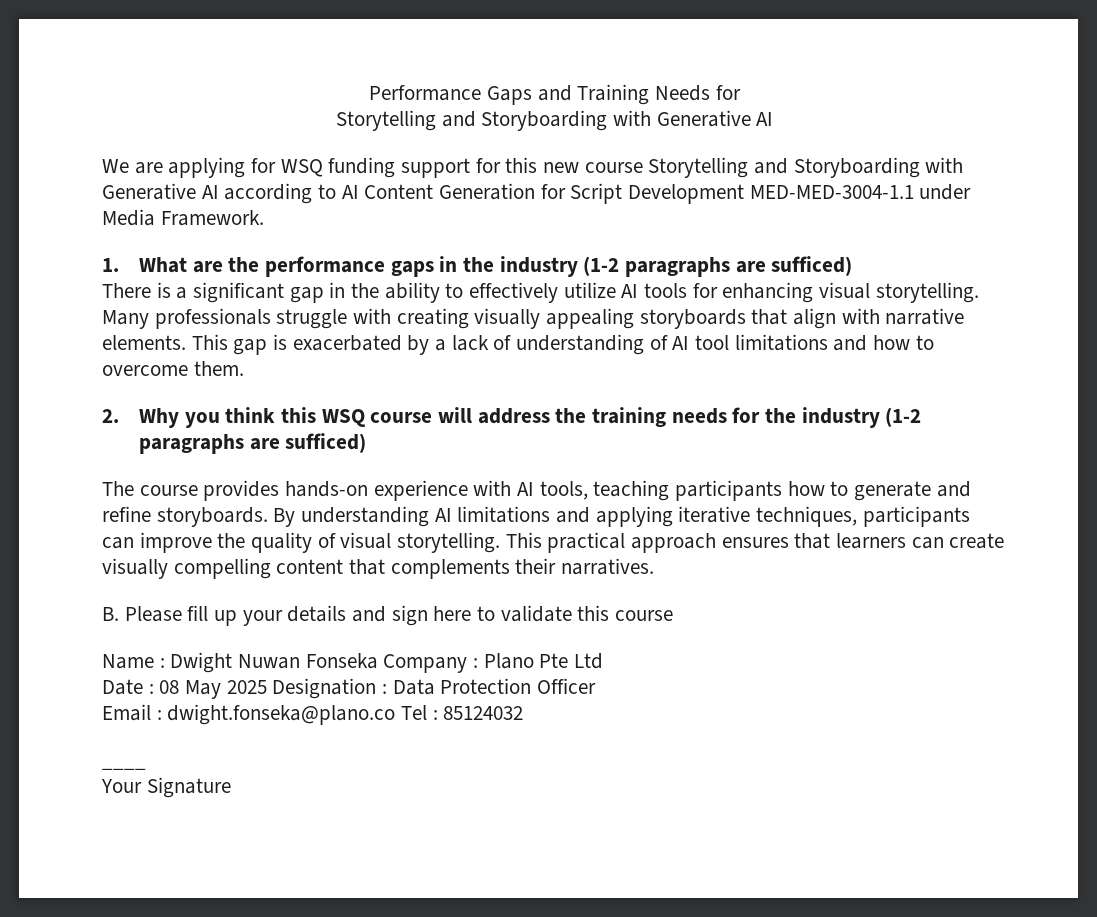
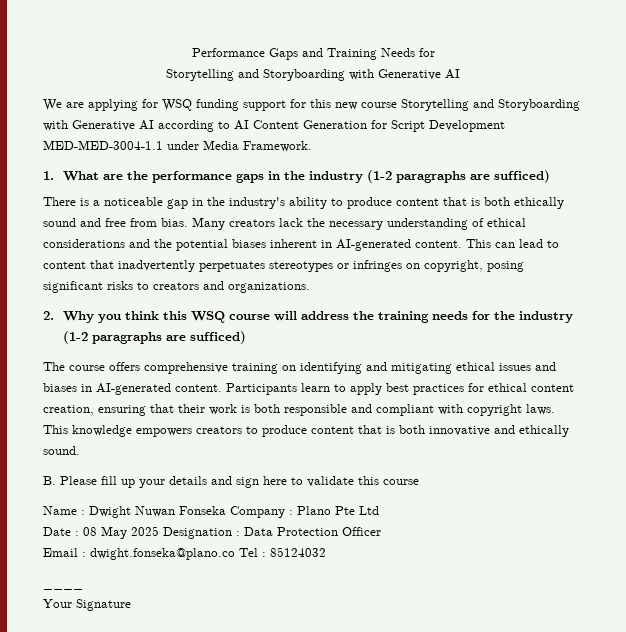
[193,282,285,303] significant -> [104,197,163,206] noticeable
(380, 290) none -> [229,197,285,209] industry's
[469,282,979,303] [102,308,965,329] [102,334,934,355] [102,361,244,376] effectively utilize AI tools for enhancing visual storytelling. Many professionals struggle with creating visually appealing storyboards that align with narrative elements. This gap is exacerbated by a lack of understanding of AI tool limitations and how to overcome them. -> [347,197,564,209] [43,217,526,230] [43,239,559,251] [43,260,524,272] [43,281,310,293] produce content that is both ethically sound and free from bias. Many creators lack the necessary understanding of ethical considerations and the potential biases inherent in AI-generated content. This can lead to content that inadvertently perpetuates stereotypes or infringes on copyright, posing significant risks to creators and organizations.
[203,480,971,501] [102,506,970,527] [102,532,1005,553] [102,558,655,579] provides hands-on experience with AI tools, teaching participants how to generate and refine storyboards. By understanding AI limitations and applying iterative techniques, participants can improve the quality of visual storytelling. This practical approach ensures that learners can create visually compelling content that complements their narratives. -> [109,362,556,374] [43,383,574,395] [43,404,555,416] [43,425,569,437] [43,446,80,455] offers comprehensive training on identifying and mitigating ethical issues and biases in AI-generated content. Participants learn to apply best practices for ethical content creation, ensuring that their work is both responsible and compliant with copyright laws. This knowledge empowers creators to produce content that is both innovative and ethically sound.

